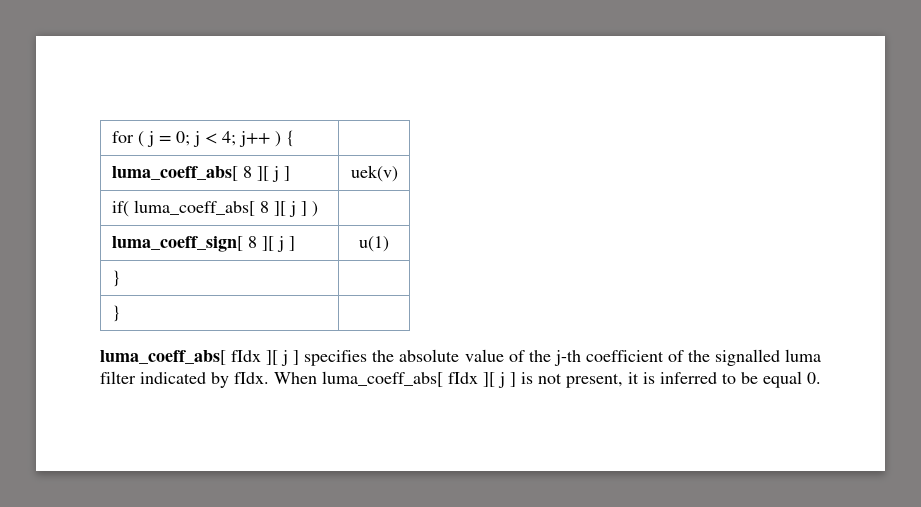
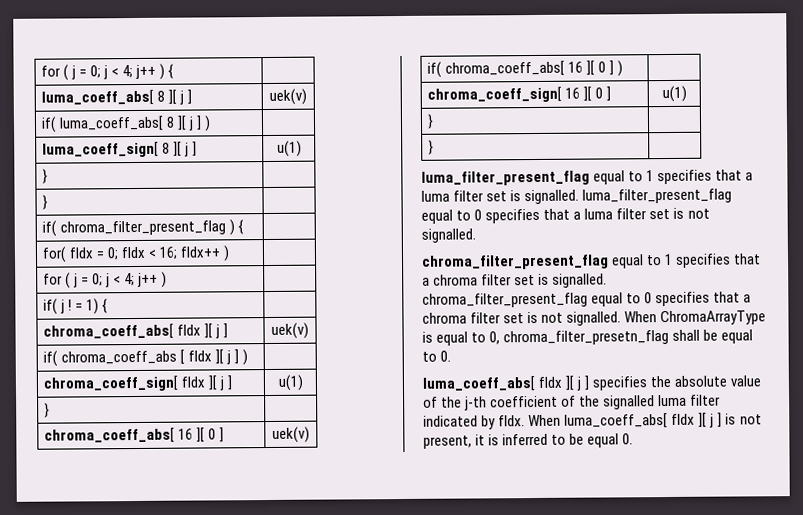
(121, 313) none -> [41,219,245,237] [41,245,231,263] [42,271,168,289] [42,298,109,315] [42,323,229,340] [271,322,309,339] [42,349,249,367] [42,375,233,392] [277,374,303,391] [43,402,50,418] [43,427,225,444] [272,426,310,443] [426,60,624,78] [426,86,612,103] [661,85,687,103] [426,113,434,129] [427,139,434,155] [421,169,754,186] [421,188,733,205] [421,207,710,224] [421,228,476,243] [421,253,762,270] [422,273,608,288] [422,291,752,308] [422,310,767,326] [422,329,754,346] [422,350,452,362] // if( chroma_filter_present_flag ) { | // for( fIdx = 0; fIdx < 16; fIdx++ ) | // for ( j = 0; j < 4; j++ ) | // if( j ! = 1) { | // chroma_coeff_abs[ fIdx ][ j ] | uek(v) // if( chroma_coeff_abs [ fIdx ][ j ] ) | // chroma_coeff_sign[ fIdx ][ j ] | u(1) // } | // chroma_coeff_abs[ 16 ][ 0 ] | uek(v) // if( chroma_coeff_abs[ 16 ][ 0 ] ) | // chroma_coeff_sign[ 16 ][ 0 ] | u(1) // } | // } | // luma_filter_present_flag equal to 1 specifies that a luma filter set is signalled. luma_filter_present_flag equal to 0 specifies that a luma filter set is not signalled. // chroma_filter_present_flag equal to 1 specifies that a chroma filter set is signalled. chroma_filter_present_flag equal to 0 specifies that a chroma filter set is not signalled. When ChromaArrayType is equal to 0, chroma_filter_presetn_flag shall be equal to 0.

